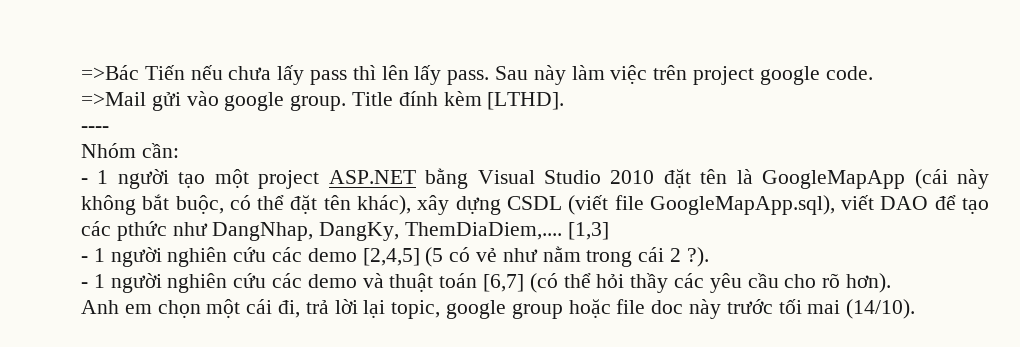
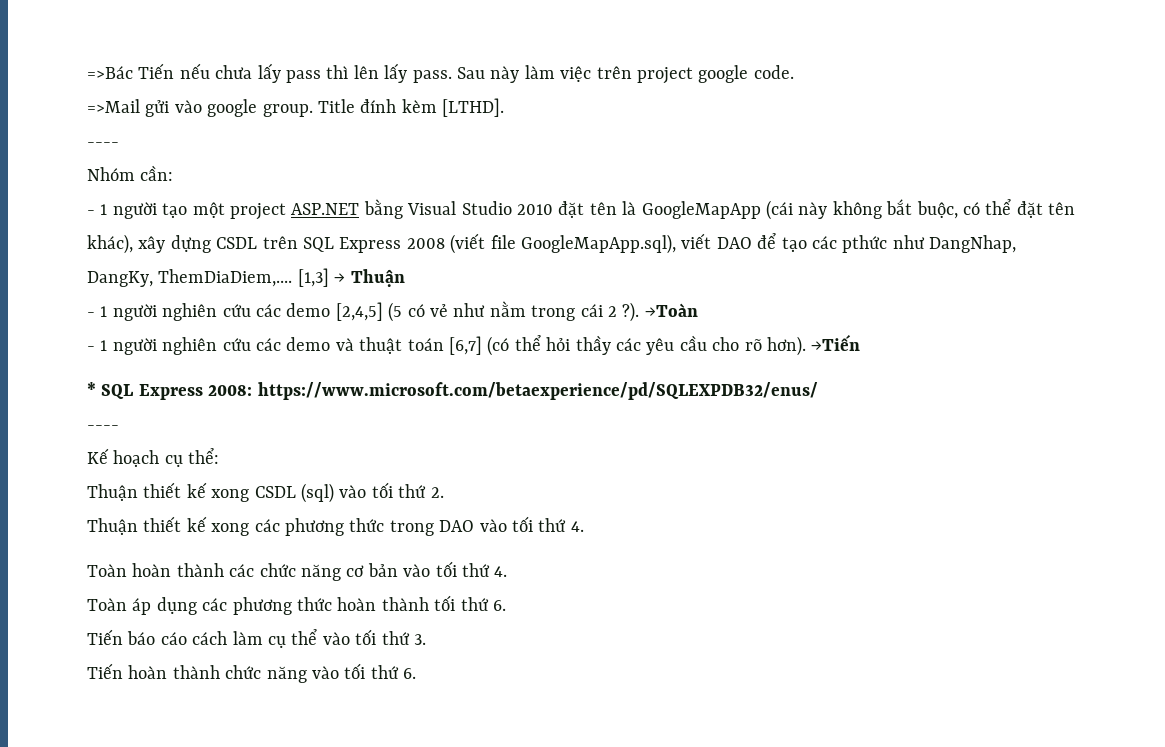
(562, 203) none -> [262,236,445,253] trên SQL Express 2008
(609, 231) none -> [334,269,405,287] → Thuận
(709, 257) none -> [644,303,698,317] →Toàn
[81,299,916,319] // Anh em chọn một cái đi, trả lời lại topic, google group hoặc file doc này trước tối mai (14/10). -> [811,335,861,351] [87,382,818,400] [87,425,119,430] [87,448,220,467] [87,482,444,503] [87,516,584,536] [87,561,508,581] [87,595,506,615] [87,629,426,648] [87,663,417,683] →Tiến // * SQL Express 2008: https://www.microsoft.com/betaexperience/pd/SQLEXPDB32/enus/ // ---- // Kế hoạch cụ thể: // Thuận thiết kế xong CSDL (sql) vào tối thứ 2. // Thuận thiết kế xong các phương thức trong DAO vào tối thứ 4. // Toàn hoàn thành các chức năng cơ bản vào tối thứ 4. // Toàn áp dụng các phương thức hoàn thành tối thứ 6. // Tiến báo cáo cách làm cụ thể vào tối thứ 3. // Tiến hoàn thành chức năng vào tối thứ 6.

